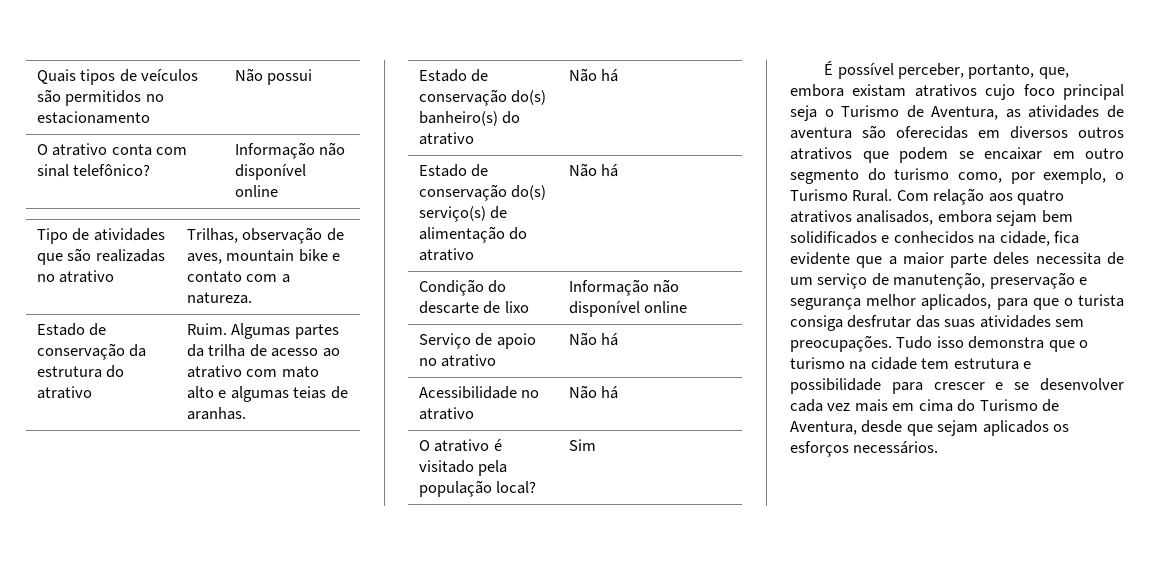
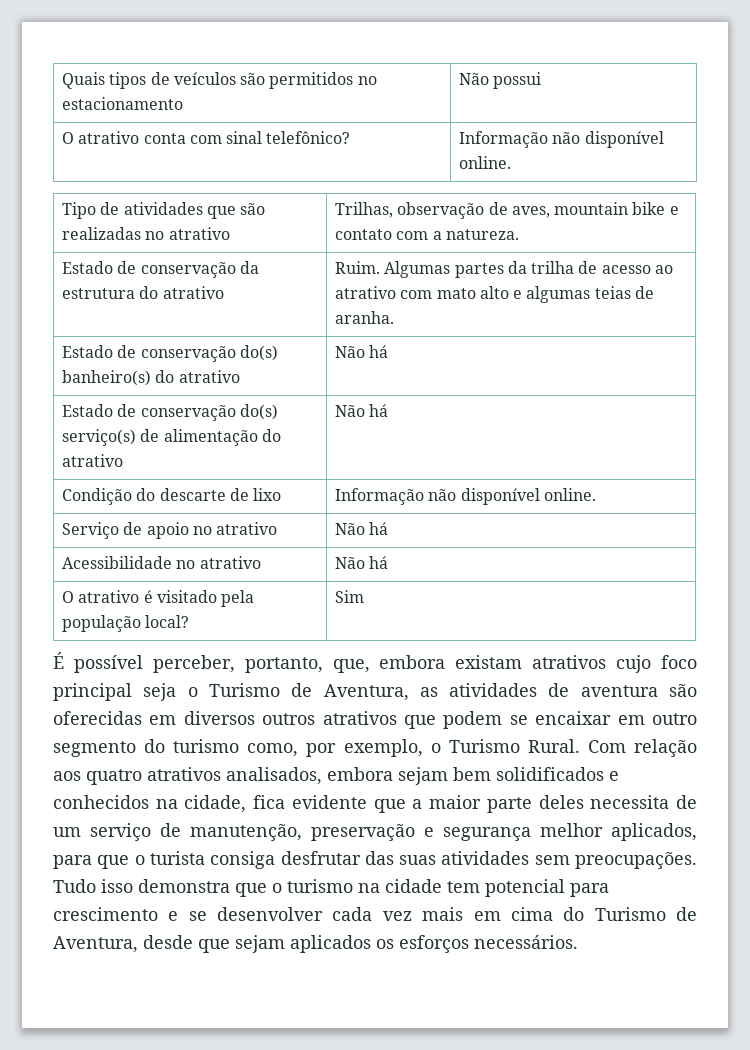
[234,185,278,197] online -> [458,156,511,169] online.
[186,407,246,420] aranhas. -> [334,311,394,324] aranha.
[644,301,688,313] online -> [543,488,596,501] online.
[953,358,1032,370] [790,378,985,394] estrutura e possibilidade para crescer -> [485,879,609,897] [53,907,158,921] potencial para crescimento

